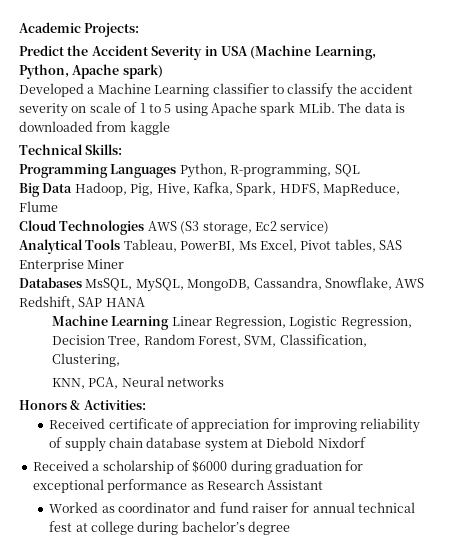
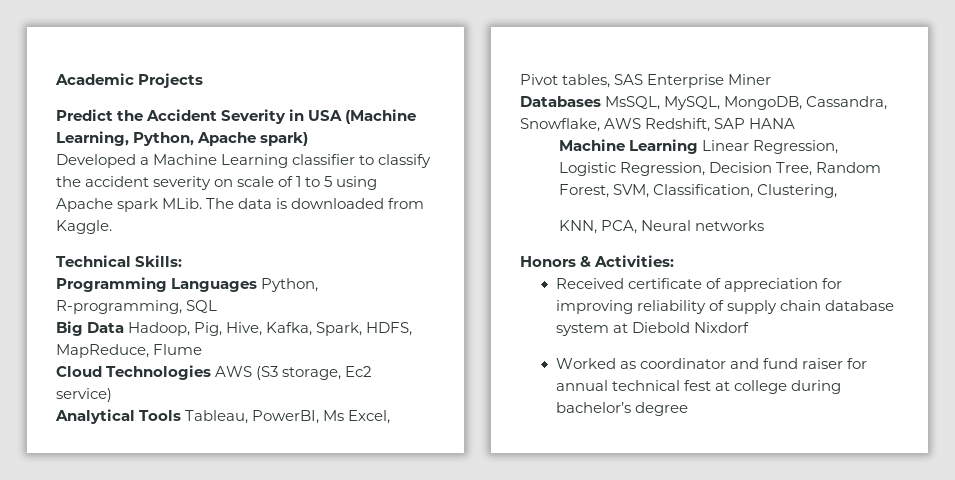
[84,23,140,37] Projects: -> [138,73,204,88] Projects
[129,121,170,135] kaggle -> [56,220,112,234] Kaggle.
[32,460,364,474] [32,479,324,493] // Received a scholarship of $6000 during graduation for exceptional performance as Research Assistant -> (749, 327) none

